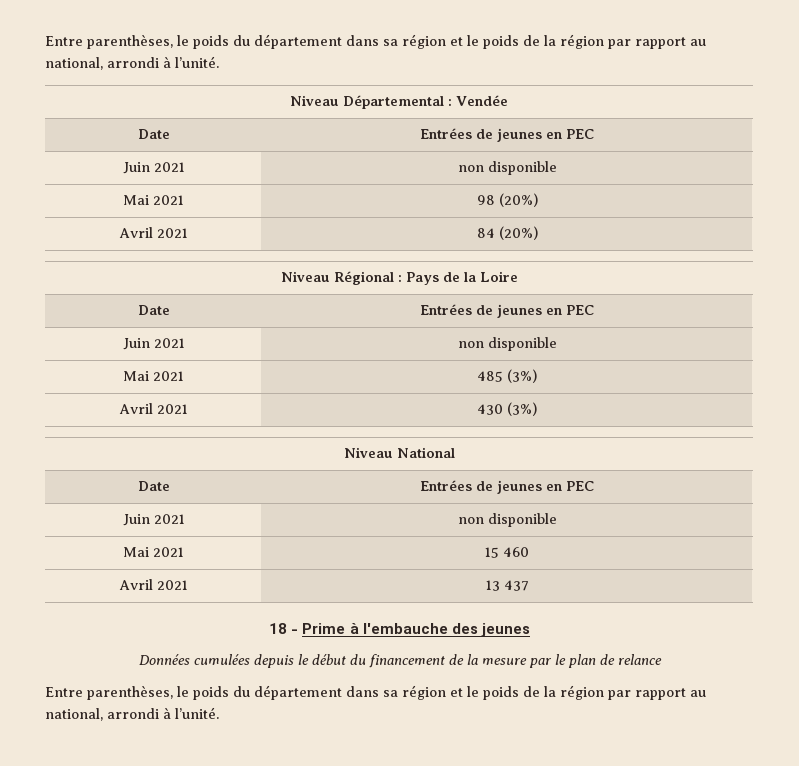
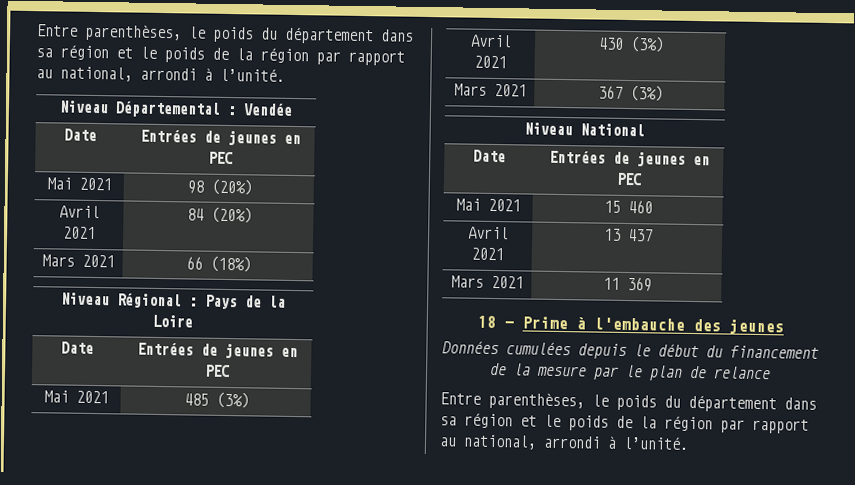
[122,162,185,174] [457,161,557,175] // Juin 2021 | non disponible -> (233, 158) none
(538, 233) none -> [42,254,115,268] [185,255,251,273] // Mars 2021 | 66 (18%)
[122,338,185,350] [457,337,557,351] // Juin 2021 | non disponible -> (230, 371) none
(537, 409) none -> [454,83,527,97] [597,85,663,102] // Mars 2021 | 367 (3%)
[122,514,185,526] [457,513,557,527] // Juin 2021 | non disponible -> (642, 179) none
(529, 585) none -> [451,275,524,289] [602,276,652,292] // Mars 2021 | 11 369

